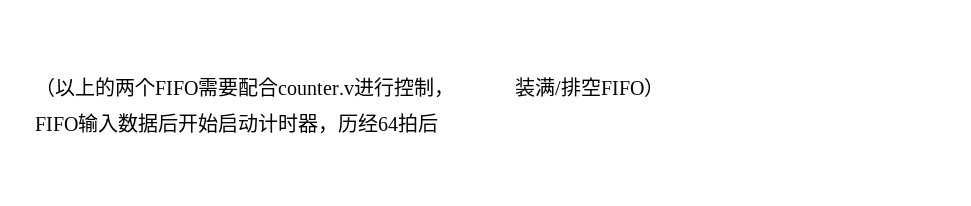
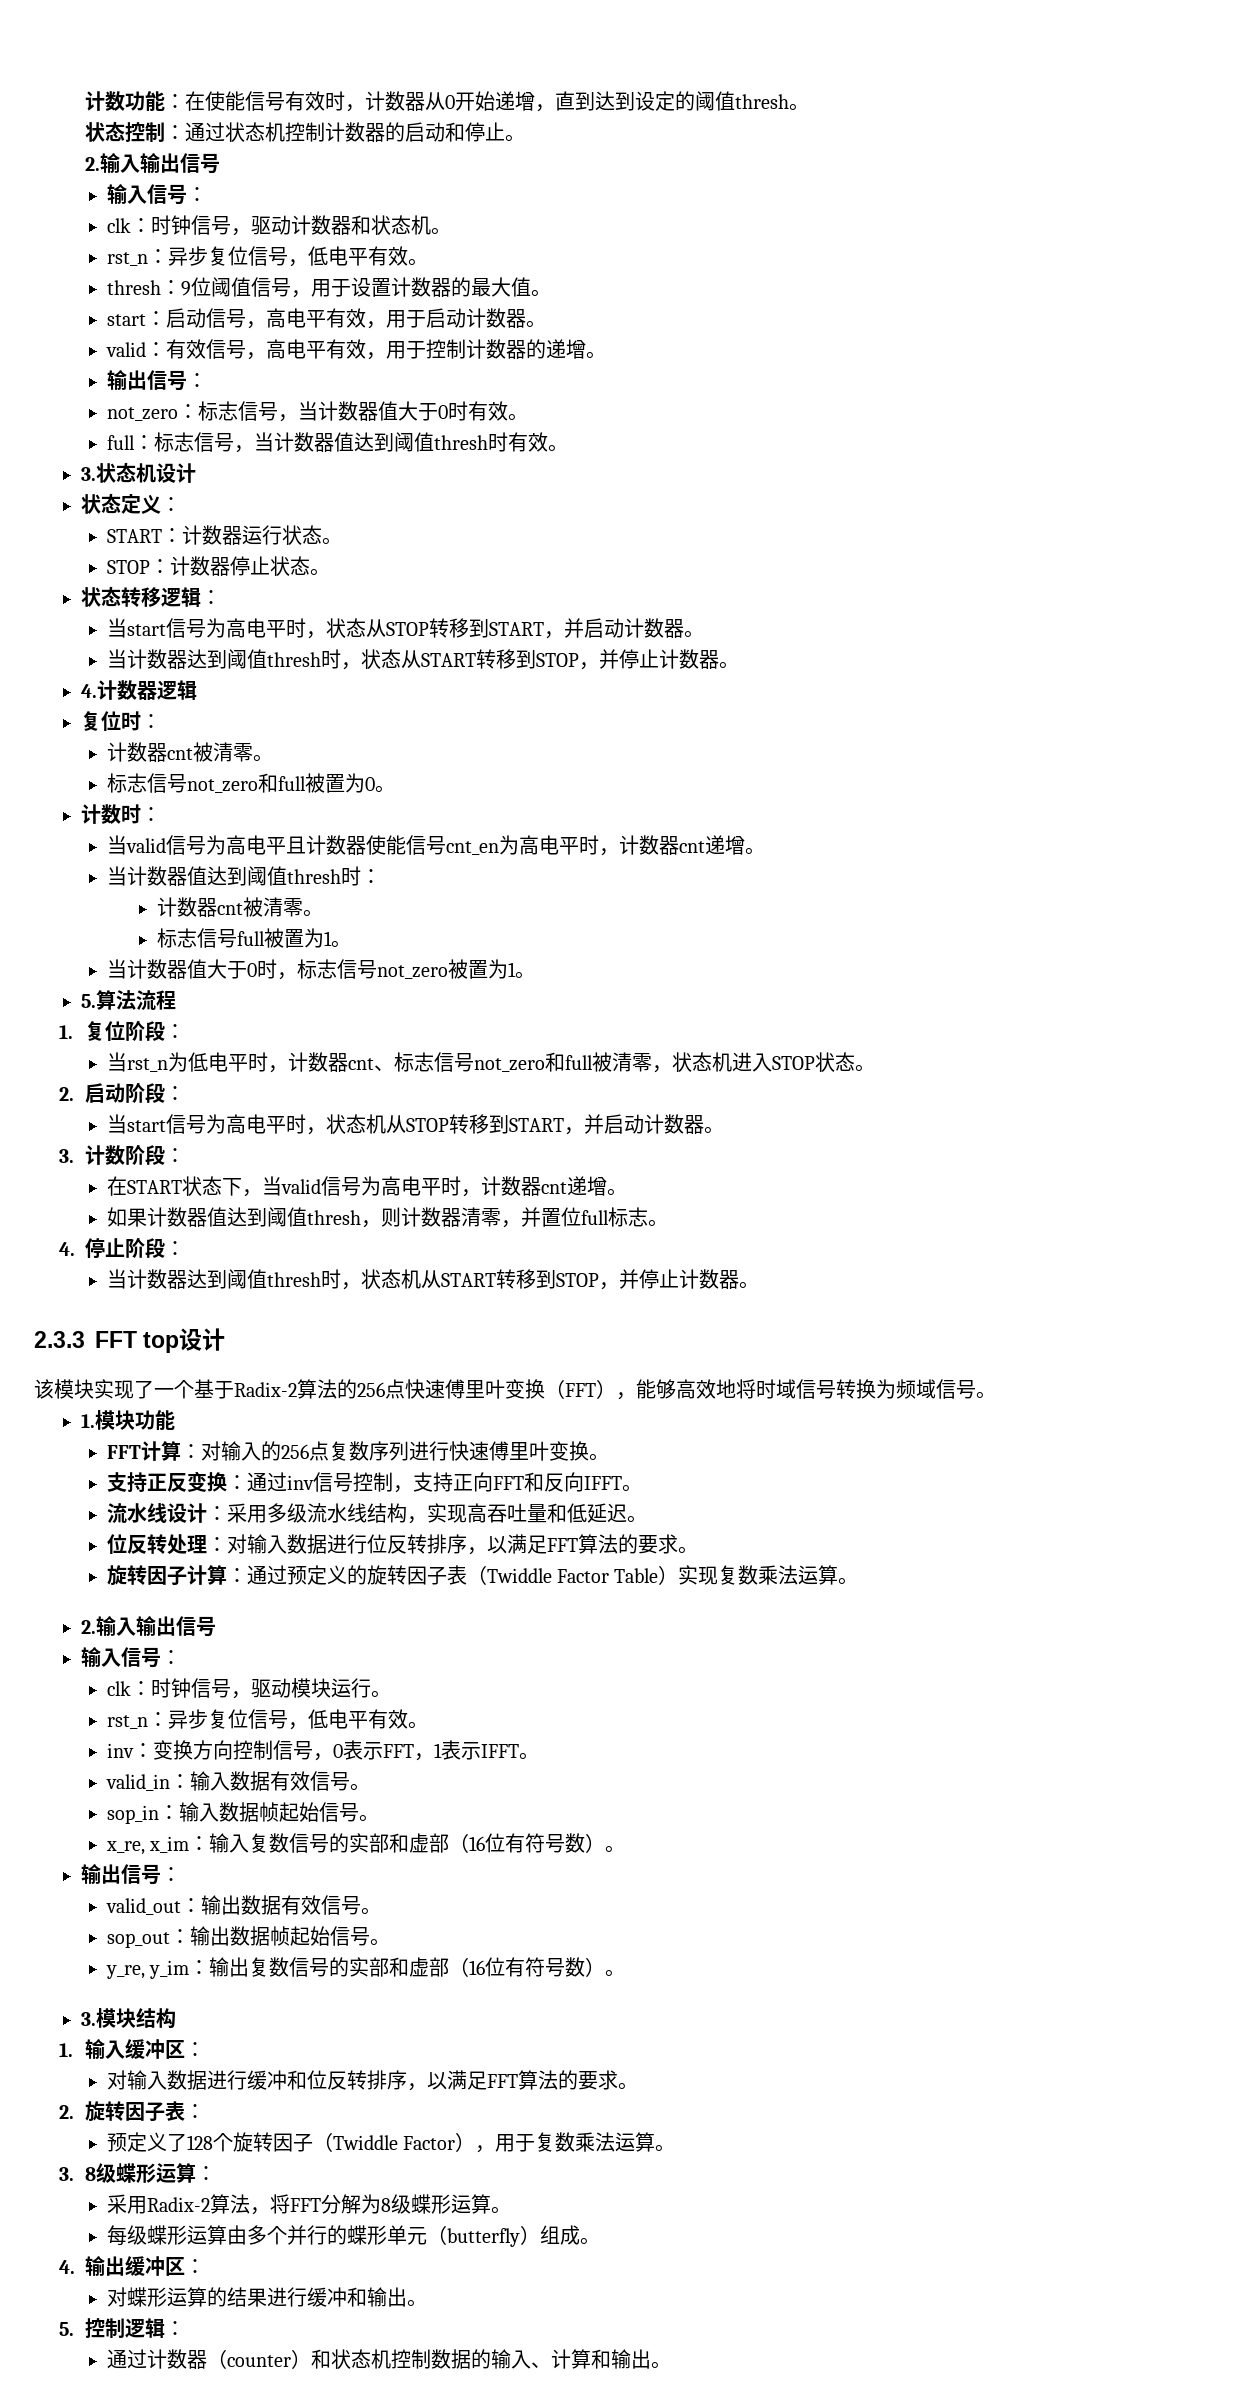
[35,77,454,98] [35,113,438,134] [515,77,664,97] （以上的两个FIFO需要配合counter.v进行控制，FIFO输入数据后开始启动计时器，历经64拍后装满/排空FIFO） -> [84,91,809,112] [84,121,525,142] [84,153,220,174] [106,184,207,205] [106,215,451,236] [106,246,428,267] [106,277,551,298] [106,308,546,329] [105,339,606,360] [106,370,207,391] [106,401,528,422] [106,432,568,453] [81,462,197,483] [81,493,182,514] [106,525,342,545] [106,556,330,576] [81,586,222,607] [106,618,704,639] [106,649,739,670] [81,680,198,700] [81,711,162,731] [106,742,273,762] [106,773,395,793] [81,804,162,824] [106,835,765,856] [106,866,381,886] [157,897,324,917] [157,928,352,948] [106,959,535,980] [81,990,177,1011] [59,1020,185,1041] [106,1052,875,1073] [59,1082,185,1103] [106,1114,724,1135] [59,1144,185,1165] [106,1176,627,1197] [106,1207,668,1228] [59,1237,186,1258] [106,1269,759,1290] [34,1328,226,1353] [34,1379,996,1400] [81,1410,176,1430] [106,1441,609,1461] [106,1471,642,1493] [106,1503,647,1524] [106,1534,698,1555] [106,1565,859,1586] [81,1616,217,1637] [81,1647,182,1668] [106,1678,391,1699] [106,1709,428,1730] [106,1740,539,1761] [105,1771,370,1791] [106,1802,379,1824] [105,1833,626,1855] [81,1864,182,1885] [105,1895,381,1915] [106,1926,390,1948] [105,1957,626,1979] [81,2008,177,2029] [59,2039,205,2059] [106,2070,638,2091] [59,2101,205,2122] [106,2132,676,2153] [59,2163,216,2184] [106,2194,511,2215] [106,2225,600,2247] [59,2256,206,2276] [106,2287,427,2307] [59,2318,185,2338] [106,2349,671,2369] 计数功能：在使能信号有效时，计数器从0开始递增，直到达到设定的阈值thresh。 // 状态控制：通过状态机控制计数器的启动和停止。 // 2.输入输出信号 // 输入信号： // clk：时钟信号，驱动计数器和状态机。 // rst_n：异步复位信号，低电平有效。 // thresh：9位阈值信号，用于设置计数器的最大值。 // start：启动信号，高电平有效，用于启动计数器。 // valid：有效信号，高电平有效，用于控制计数器的递增。 // 输出信号： // not_zero：标志信号，当计数器值大于0时有效。 // full：标志信号，当计数器值达到阈值thresh时有效。 // 3.状态机设计 // 状态定义： // START：计数器运行状态。 // STOP：计数器停止状态。 // 状态转移逻辑： // 当start信号为高电平时，状态从STOP转移到START，并启动计数器。 // 当计数器达到阈值thresh时，状态从START转移到STOP，并停止计数器。 // 4.计数器逻辑 // 复位时： // 计数器cnt被清零。 // 标志信号not_zero和full被置为0。 // 计数时： // 当valid信号为高电平且计数器使能信号cnt_en为高电平时，计数器cnt递增。 // 当计数器值达到阈值thresh时： // 计数器cnt被清零。 // 标志信号full被置为1。 // 当计数器值大于0时，标志信号not_zero被置为1。 // 5.算法流程 // 1.复位阶段： // 当rst_n为低电平时，计数器cnt、标志信号not_zero和full被清零，状态机进入STOP状态。 // 2.启动阶段： // 当start信号为高电平时，状态机从STOP转移到START，并启动计数器。 // 3.计数阶段： // 在START状态下，当valid信号为高电平时，计数器cnt递增。 // 如果计数器值达到阈值thresh，则计数器清零，并置位full标志。 // 4.停止阶段： // 当计数器达到阈值thresh时，状态机从START转移到STOP，并停止计数器。 // 2.3.3 FFT top设计 // 该模块实现了一个基于Radix-2算法的256点快速傅里叶变换（FFT），能够高效地将时域信号转换为频域信号。 // 1.模块功能 // FFT计算：对输入的256点复数序列进行快速傅里叶变换。 // 支持正反变换：通过inv信号控制，支持正向FFT和反向IFFT。 // 流水线设计：采用多级流水线结构，实现高吞吐量和低延迟。 // 位反转处理：对输入数据进行位反转排序，以满足FFT算法的要求。 // 旋转因子计算：通过预定义的旋转因子表（Twiddle Factor Table）实现复数乘法运算。 // 2.输入输出信号 // 输入信号： // clk：时钟信号，驱动模块运行。 // rst_n：异步复位信号，低电平有效。 // inv：变换方向控制信号，0表示FFT，1表示IFFT。 // valid_in：输入数据有效信号。 // sop_in：输入数据帧起始信号。 // x_re, x_im：输入复数信号的实部和虚部（16位有符号数）。 // 输出信号： // valid_out：输出数据有效信号。 // sop_out：输出数据帧起始信号。 // y_re, y_im：输出复数信号的实部和虚部（16位有符号数）。 // 3.模块结构 // 1.输入缓冲区： // 对输入数据进行缓冲和位反转排序，以满足FFT算法的要求。 // 2.旋转因子表： // 预定义了128个旋转因子（Twiddle Factor），用于复数乘法运算。 // 3. 8级蝶形运算： // 采用Radix-2算法，将FFT分解为8级蝶形运算。 // 每级蝶形运算由多个并行的蝶形单元（butterfly）组成。 // 4.输出缓冲区： // 对蝶形运算的结果进行缓冲和输出。 // 5.控制逻辑： // 通过计数器（counter）和状态机控制数据的输入、计算和输出。

